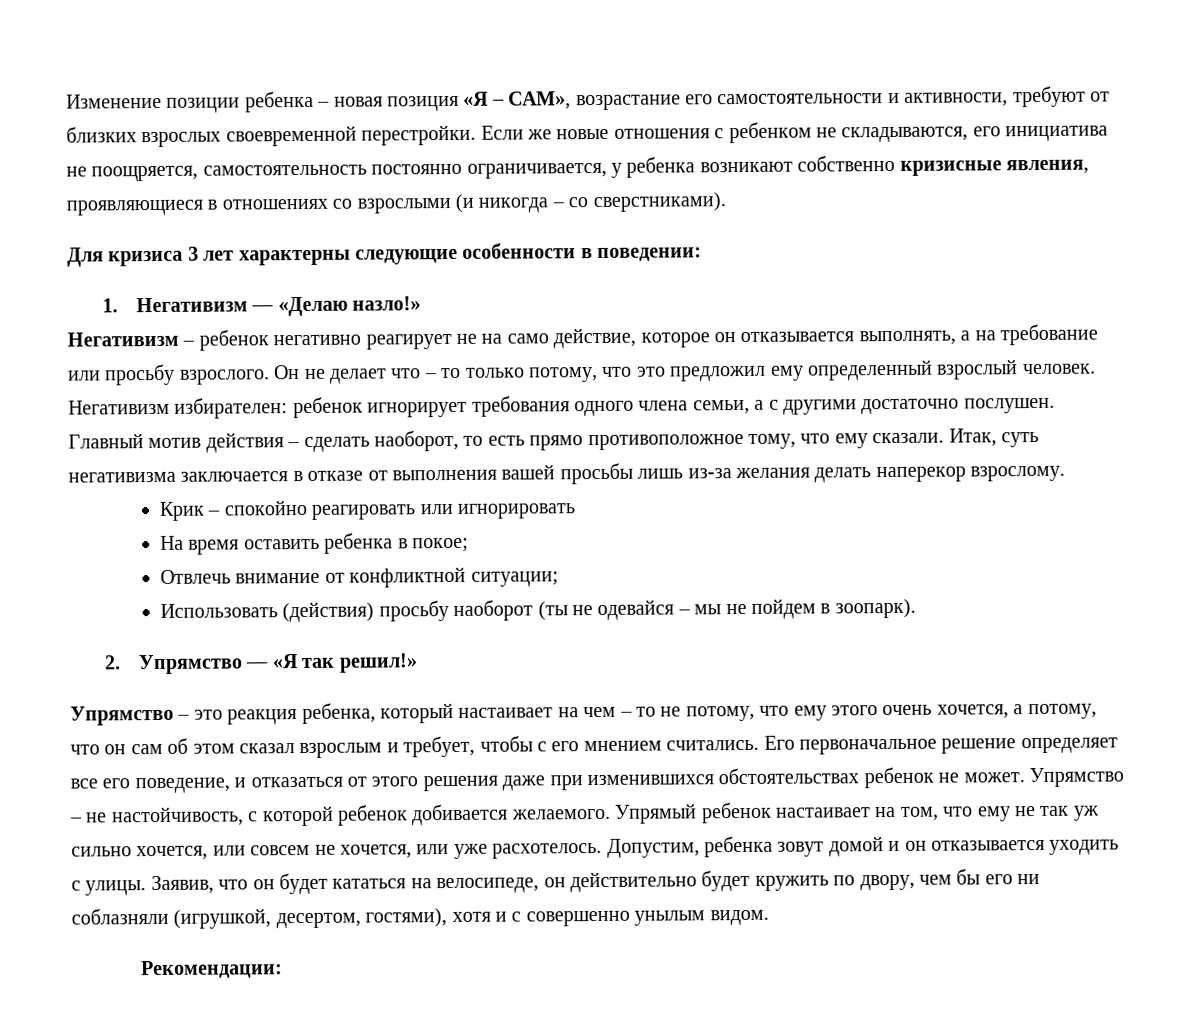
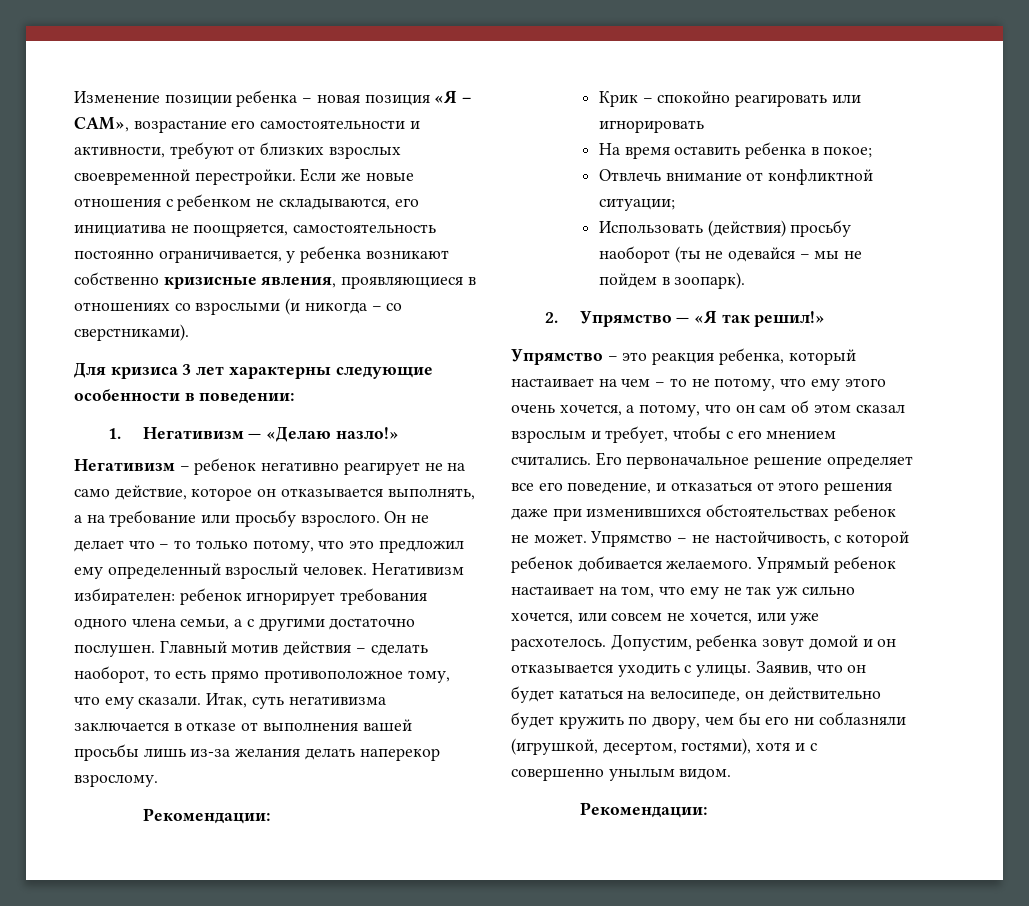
(1066, 473) none -> [142,808,270,824] // Рекомендации:

